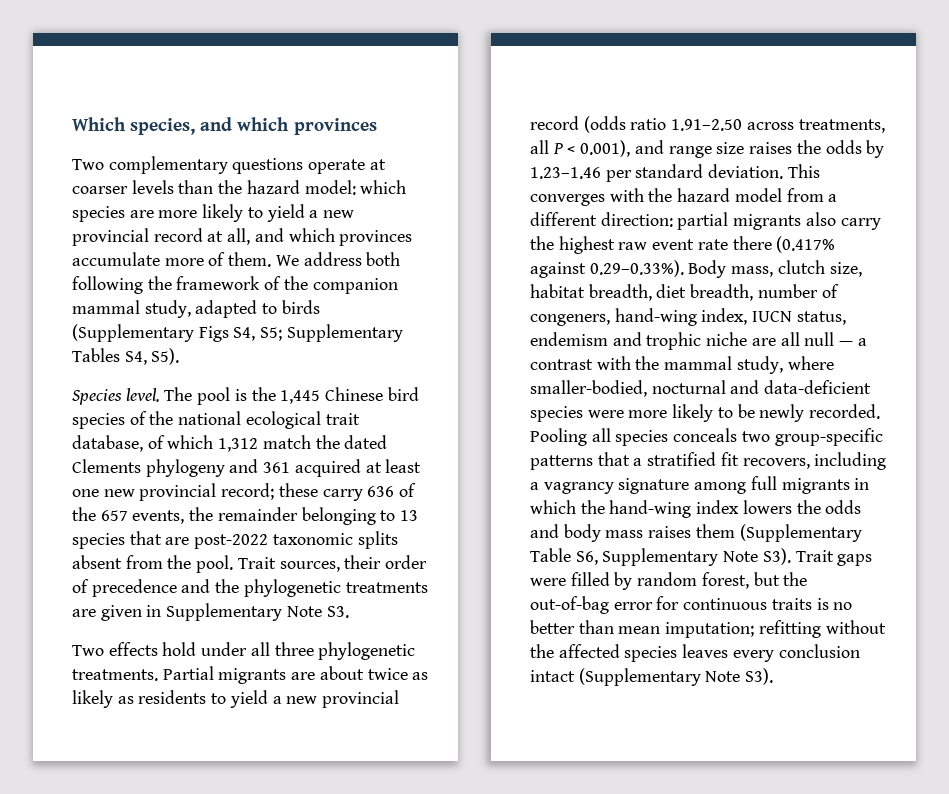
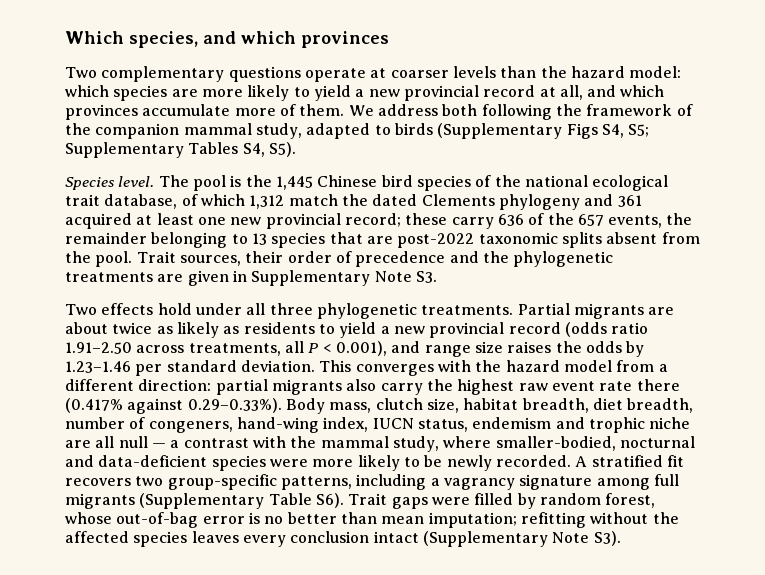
[530,428,883,446] [530,452,810,470] Pooling all species conceals two group-specific patterns that a stratified fit recovers, -> [575,455,684,467] [65,474,352,490] A stratified fit recovers two group-specific patterns,
[854,478,870,490] [530,500,862,518] [530,524,862,542] [530,548,791,566] in which the hand-wing index lowers the odds and body mass raises them (Supplementary Table S6, Supplementary Note S3). -> [139,493,344,509] (Supplementary Table S6).
[753,572,808,586] [530,596,812,614] but the out-of-bag error for continuous traits -> [65,512,245,528] whose out-of-bag error

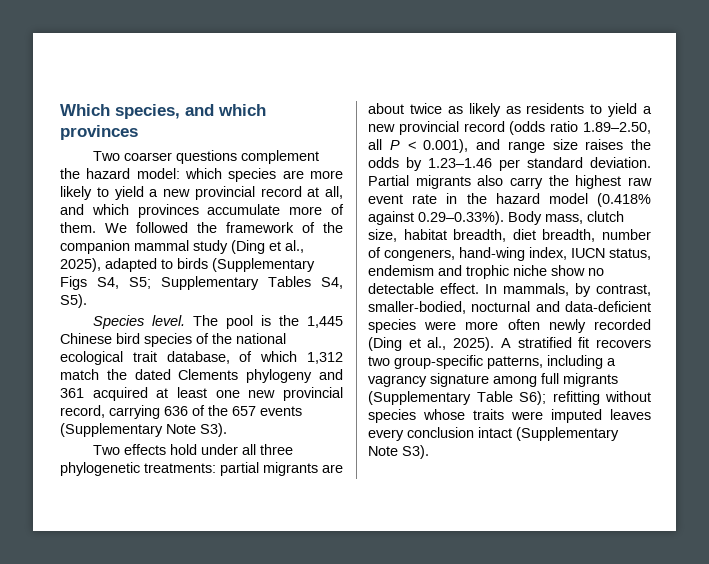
[101,66,537,82] complementary questions operate at coarser levels than -> [124,150,320,164] coarser questions complement
[377,104,552,120] address both following -> [136,222,188,233] followed
[255,123,302,139] study, -> [193,240,304,254] [60,258,101,272] study (Ding et al., 2025),
[344,213,494,229] record; these carry -> [60,405,160,419] record, carrying
[608,213,693,228] [65,232,700,248] [65,251,614,267] [65,270,437,286] events, the remainder belonging to 13 species that are post-2022 taxonomic splits absent from the pool. Trait sources, their order of precedence and the phylogenetic treatments are given in Supplementary Note S3. -> [260,406,302,416] [60,423,227,437] events (Supplementary Note S3).
[421,303,570,315] treatments. Partial -> [144,462,259,476] treatments: partial
[65,342,281,356] 1.91–2.50 across treatments, -> [583,122,651,134] 1.89–2.50,
[319,360,668,376] [65,379,268,395] This converges with the hazard model from a different direction: partial -> [368,175,409,186] Partial
[636,379,680,391] [65,398,123,413] there (0.417% -> [446,193,651,207] in the hazard model (0.418%
[65,436,492,452] are all null — a contrast with the mammal study, where -> [551,265,604,276] [368,283,651,297] show no detectable effect. In mammals, by contrast,
[357,455,571,471] likely to be newly recorded. -> [507,319,651,333] [368,337,495,351] often newly recorded (Ding et al., 2025).
[315,493,656,509] [65,512,679,528] [65,531,188,547] S6). Trait gaps were filled by random forest, whose out-of-bag error is no better than mean imputation; refitting without the affected species -> [519,391,651,405] [368,409,602,423] S6); refitting without species whose traits were imputed

